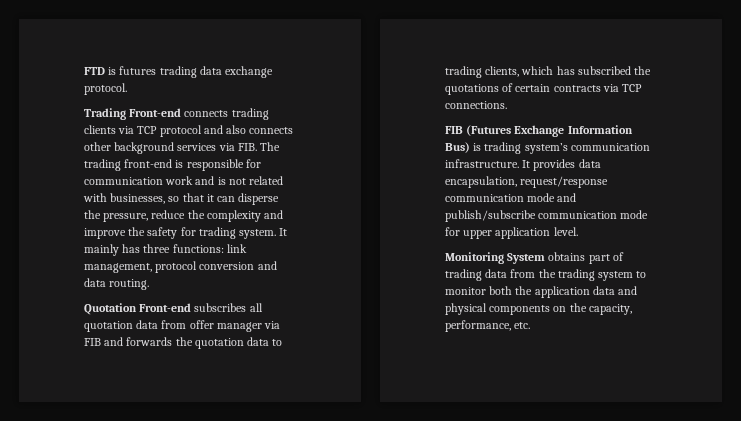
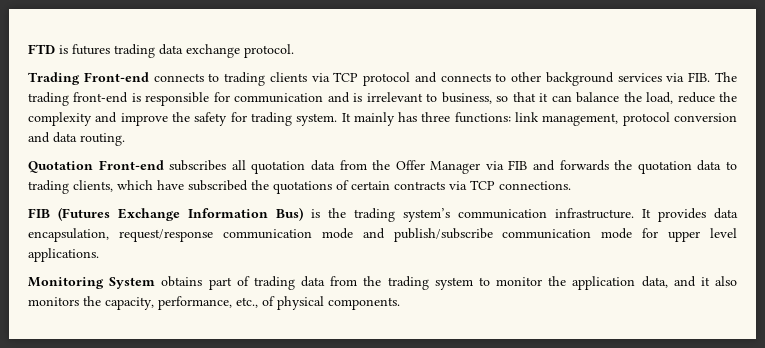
(229, 113) none -> [208,73,220,82] to
[226,125,294,134] also connects -> [440,73,507,82] connects to
[165,176,194,185] work -> (324, 98) none
[228,176,284,185] [83,193,166,204] not related with businesses, -> [366,92,492,104] irrelevant to business,
[238,193,280,205] [84,210,149,222] disperse the pressure, -> [576,92,674,104] balance the load,
[189,320,262,332] offer manager -> [372,160,481,174] the Offer Manager
[556,66,575,75] has -> [157,180,184,190] have
(482, 147) none -> [328,208,346,218] the
[495,227,578,239] application level. -> [709,228,737,238] [28,248,99,262] level applications.
[489,286,513,295] both -> (543, 281) none
[592,286,638,295] [445,303,632,315] [445,320,531,332] data and physical components on the capacity, performance, etc. -> [641,276,737,288] [28,296,400,310] data, and it also monitors the capacity, performance, etc., of physical components.

